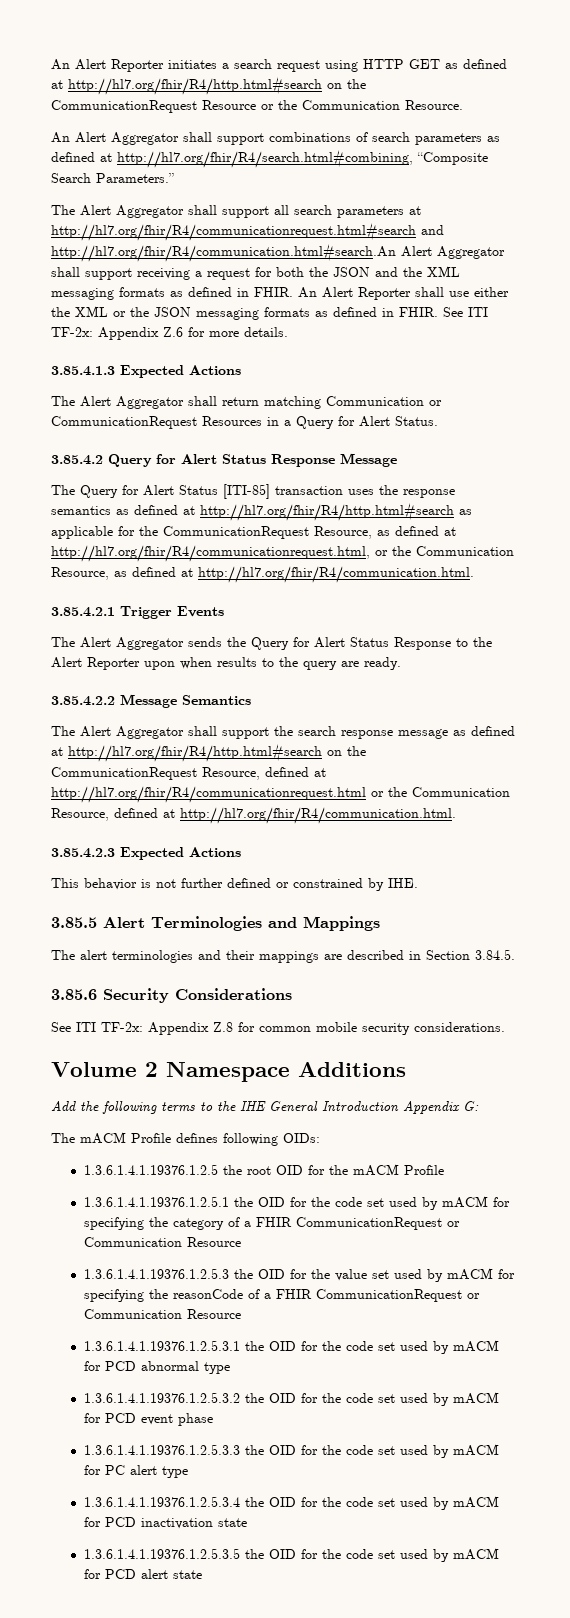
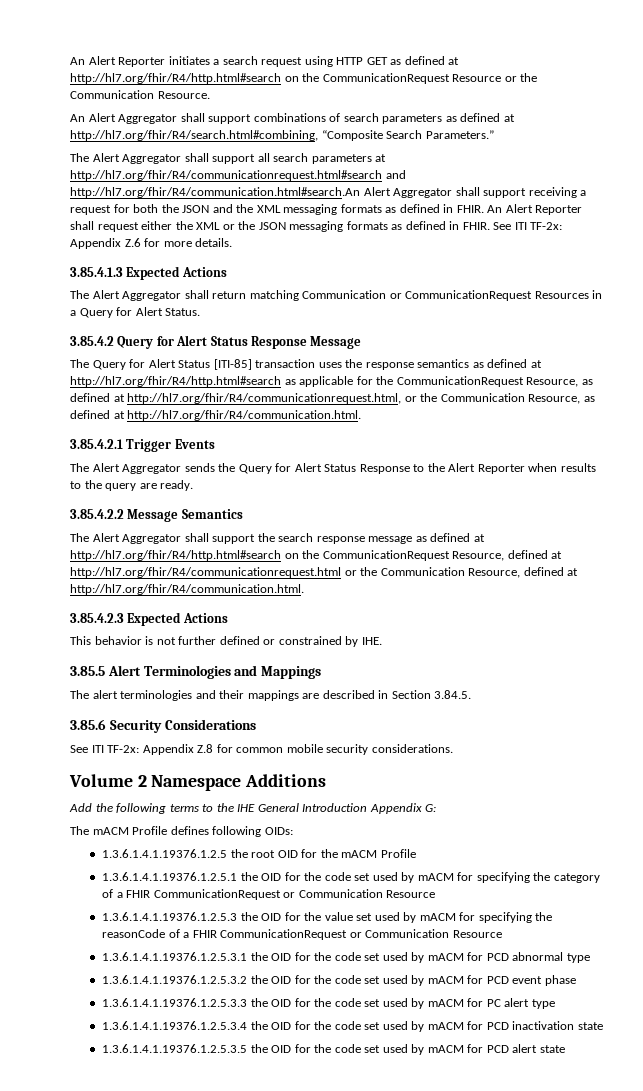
[449,291,469,297] use -> [97,222,139,232] request
[144,661,175,670] upon -> (525, 469) none

